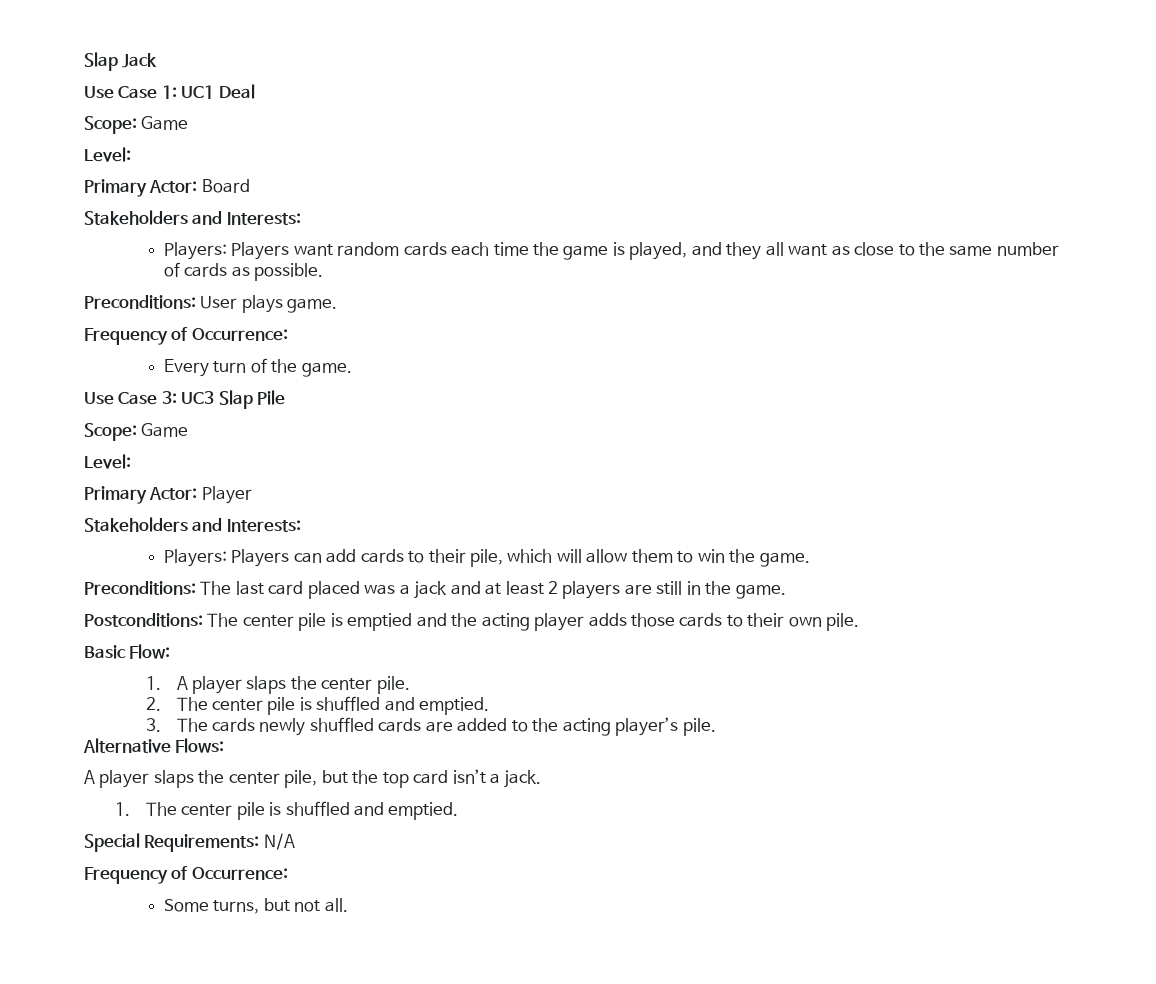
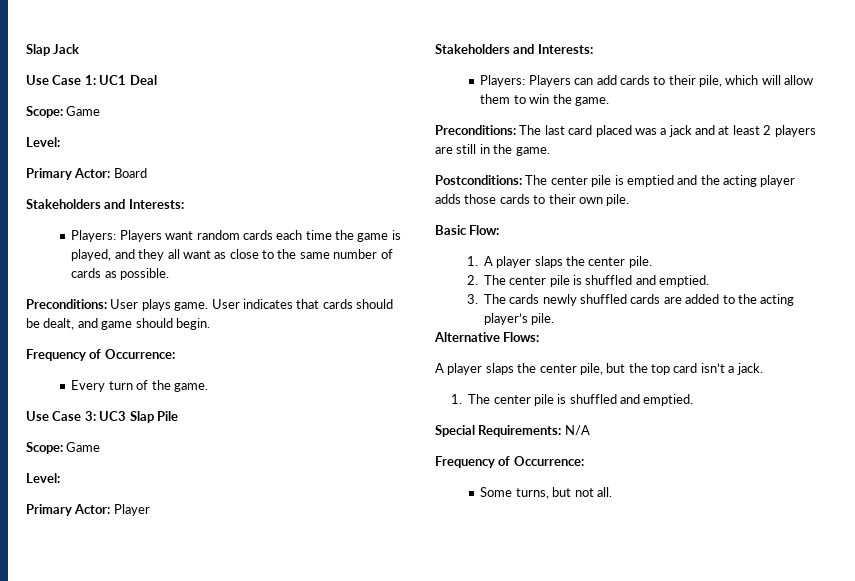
(338, 305) none -> [211,299,393,309] [26,318,210,330] User indicates that cards should be dealt, and game should begin.

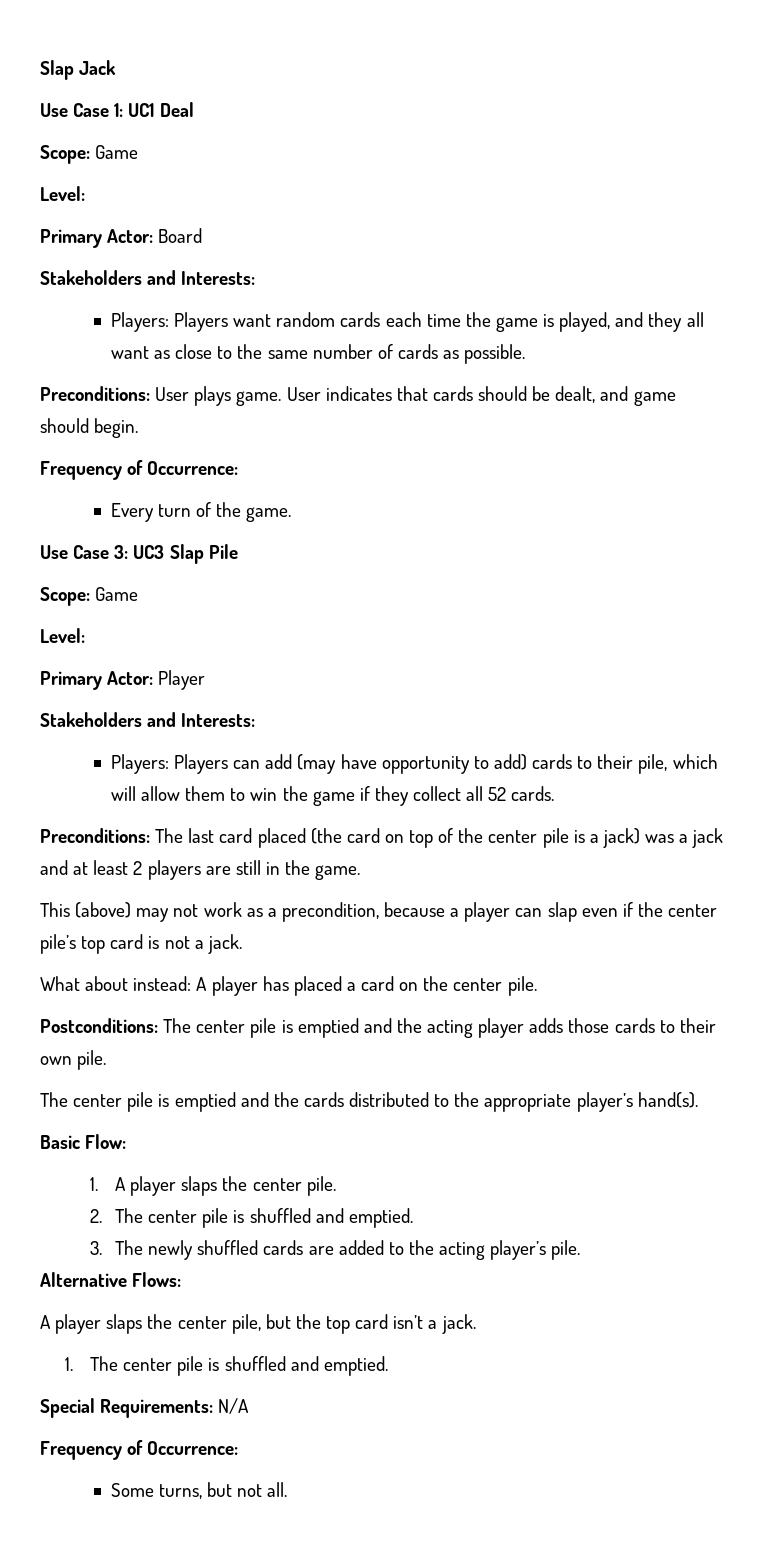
(617, 80) none -> [297,754,527,774] (may have opportunity to add)
[574,97,609,106] game. -> [312,786,555,806] game if they collect all 52 cards.
(632, 131) none -> [310,828,640,848] (the card on top of the center pile is a jack)
(550, 151) none -> [40,902,718,922] [40,934,242,954] [40,976,537,996] // This (above) may not work as a precondition, because a player can slap even if the center pile’s top card is not a jack. // What about instead: A player has placed a card on the center pile.
(630, 200) none -> [40,1092,698,1112] // The center pile is emptied and the cards distributed to the appropriate player’s hand(s).
[509,294,540,304] cards -> (144, 1247) none

